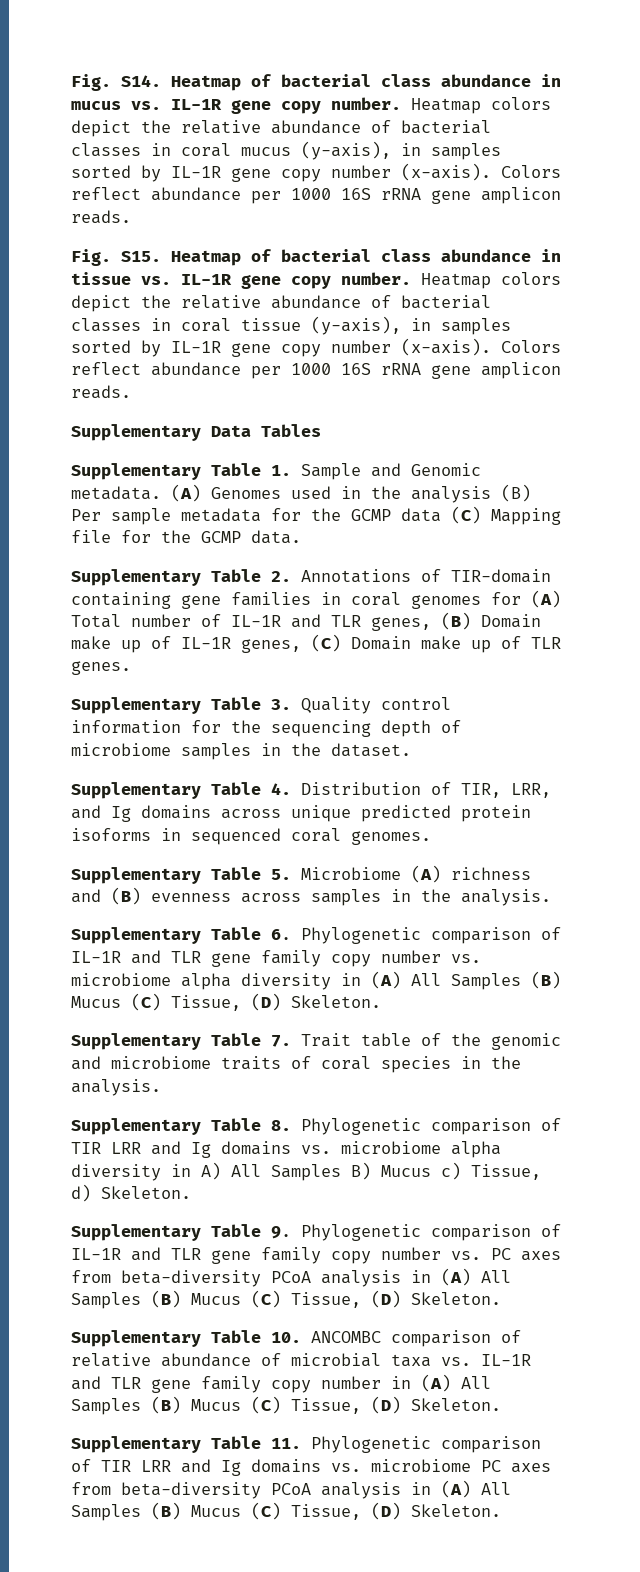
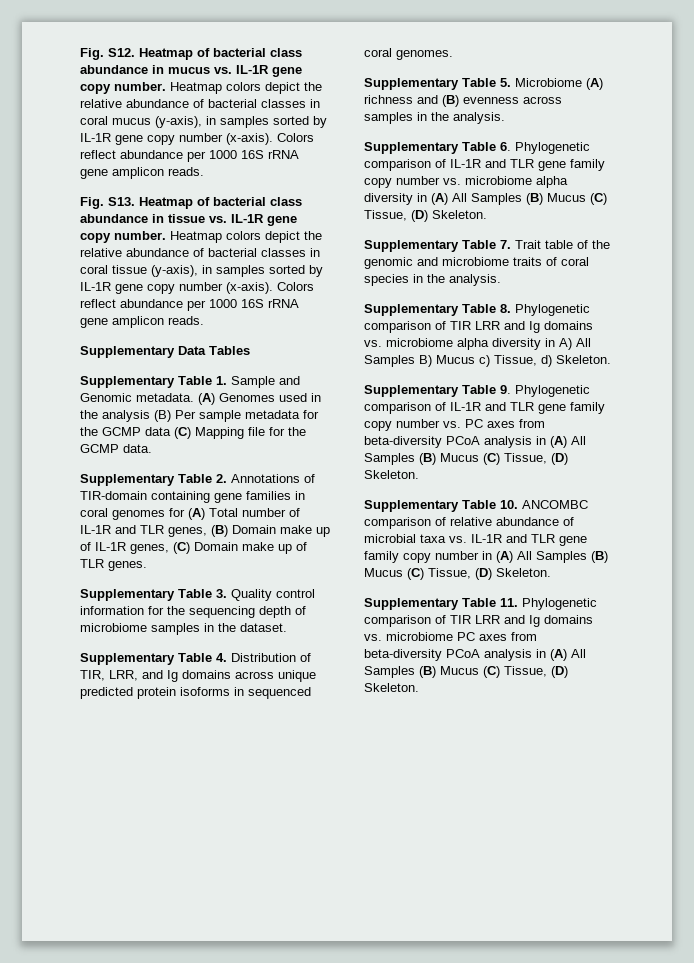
[71,74,161,91] Fig. S14. -> [80,48,135,60] Fig. S12.
[121,251,161,262] S15. -> [108,197,135,206] S13.

